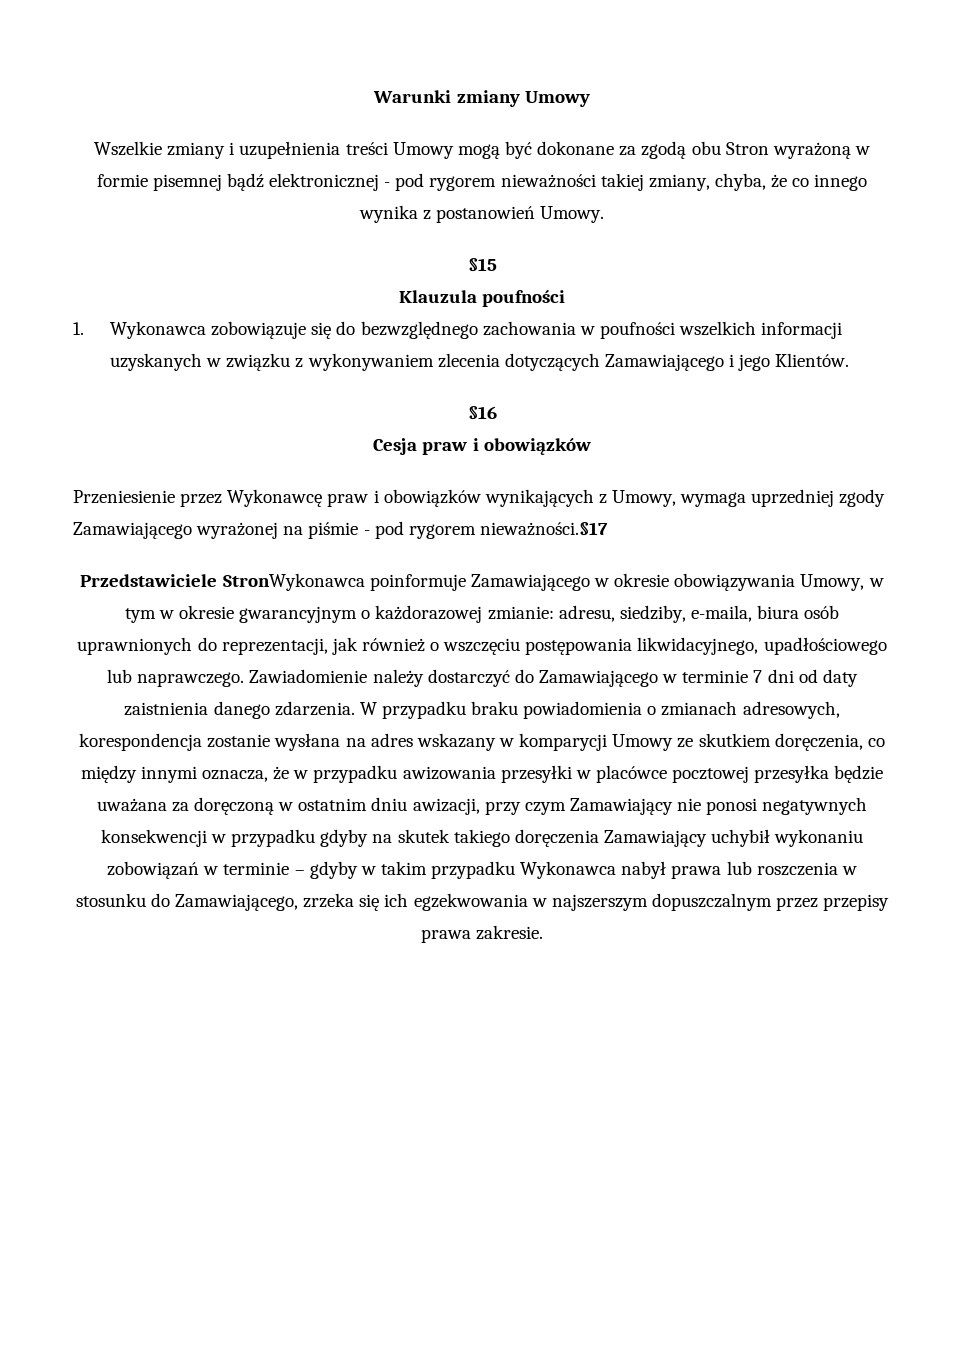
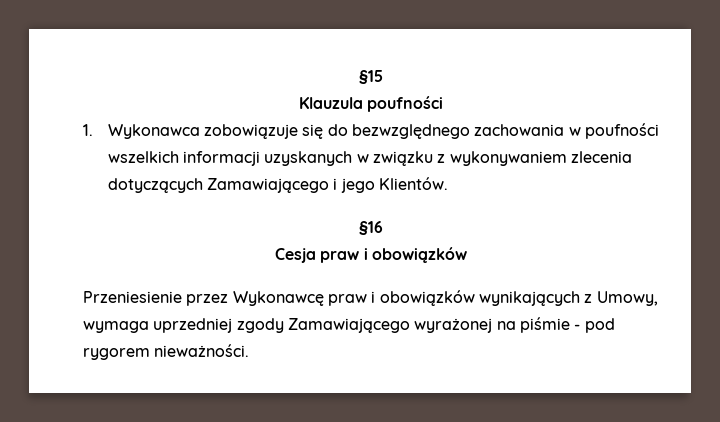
[373,90,590,107] [94,141,870,159] [96,173,868,191] [358,205,605,223] Warunki zmiany Umowy // Wszelkie zmiany i uzupełnienia treści Umowy mogą być dokonane za zgodą obu Stron wyrażoną w formie pisemnej bądź elektronicznej - pod rygorem nieważności takiej zmiany, chyba, że co innego wynika z postanowień Umowy. // -> (359, 77) none
[479,522,608,536] [80,573,884,591] [124,605,840,623] [77,637,887,655] [107,669,858,687] [124,701,840,719] [79,733,885,751] [80,765,884,783] [96,797,868,815] [100,829,864,847] [107,861,857,879] [75,893,890,911] [420,925,544,943] nieważności.§17 // Przedstawiciele StronWykonawca poinformuje Zamawiającego w okresie obowiązywania Umowy, w tym w okresie gwarancyjnym o każdorazowej zmianie: adresu, siedziby, e-maila, biura osób uprawnionych do reprezentacji, jak również o wszczęciu postępowania likwidacyjnego, upadłościowego lub naprawczego. Zawiadomienie należy dostarczyć do Zamawiającego w terminie 7 dni od daty zaistnienia danego zdarzenia. W przypadku braku powiadomienia o zmianach adresowych, korespondencja zostanie wysłana na adres wskazany w komparycji Umowy ze skutkiem doręczenia, co między innymi oznacza, że w przypadku awizowania przesyłki w placówce pocztowej przesyłka będzie uważana za doręczoną w ostatnim dniu awizacji, przy czym Zamawiający nie ponosi negatywnych konsekwencji w przypadku gdyby na skutek takiego doręczenia Zamawiający uchybił wykonaniu zobowiązań w terminie – gdyby w takim przypadku Wykonawca nabył prawa lub roszczenia w stosunku do Zamawiającego, zrzeka się ich egzekwowania w najszerszym dopuszczalnym przez przepisy prawa zakresie. -> [154,344,250,357] nieważności.

